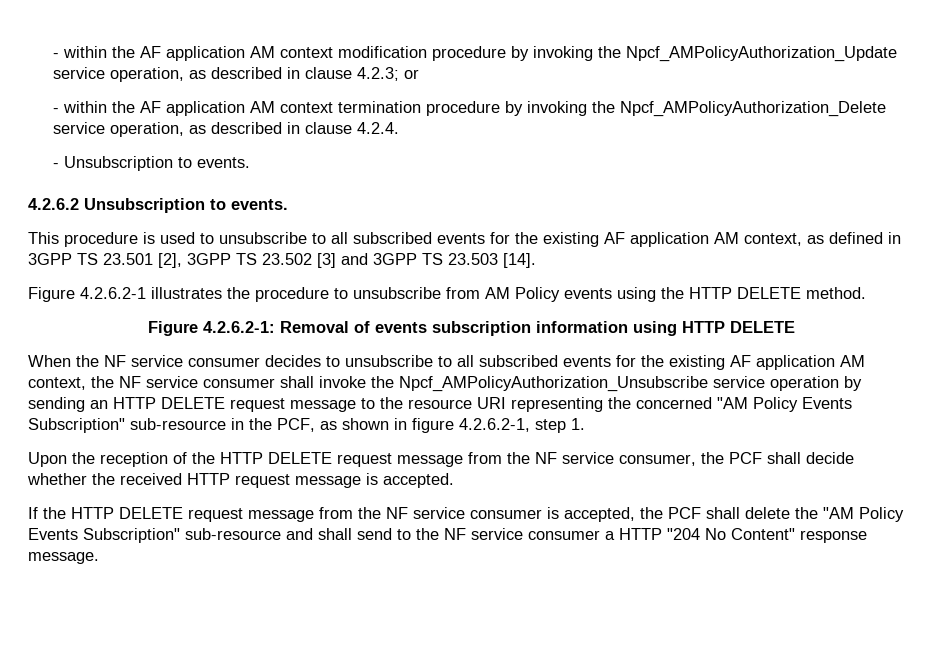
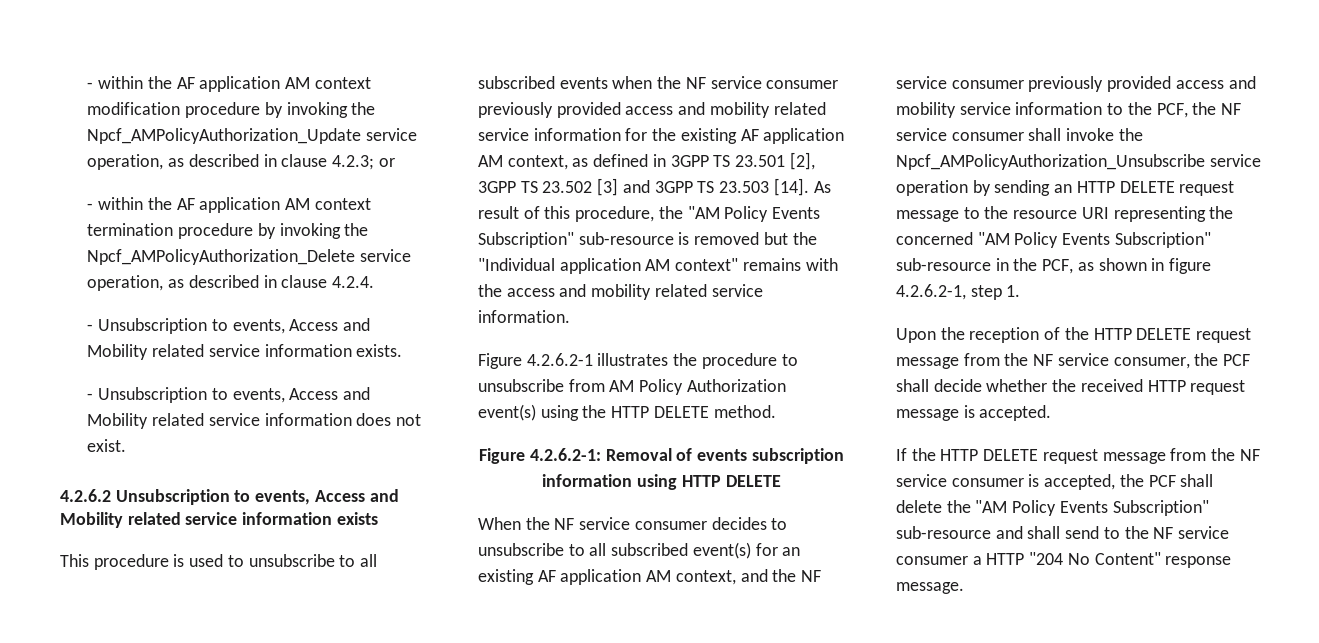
[197,157,251,168] [28,198,288,213] events. // 4.2.6.2 Unsubscription to events. -> [232,318,371,334] [87,344,403,360] [87,387,371,403] [87,413,422,429] [87,439,127,452] [60,489,399,505] [60,512,378,528] events, Access and Mobility related service information exists. // - Unsubscription to events, Access and Mobility related service information does not exist. // 4.2.6.2 Unsubscription to events, Access and Mobility related service information exists
(485, 238) none -> [612,76,839,89] [478,102,826,118] [478,128,621,141] when the NF service consumer previously provided access and mobility related service information
(536, 260) none -> [813,181,831,193] [478,206,821,222] [478,232,817,248] [478,258,838,274] [478,284,763,300] [478,310,570,323] As result of this procedure, the "AM Policy Events Subscription" sub-resource is removed but the "Individual application AM context" remains with the access and mobility related service information.
[564,288,612,299] events -> [686,379,786,392] [478,404,536,421] Authorization event(s)
[563,355,865,370] [28,377,86,390] events for the existing AF application AM context, -> [692,542,801,559] [478,569,822,585] [896,76,1256,92] [896,102,1188,118] event(s) for an existing AF application AM context, and the NF service consumer previously provided access and mobility service information to the PCF,

